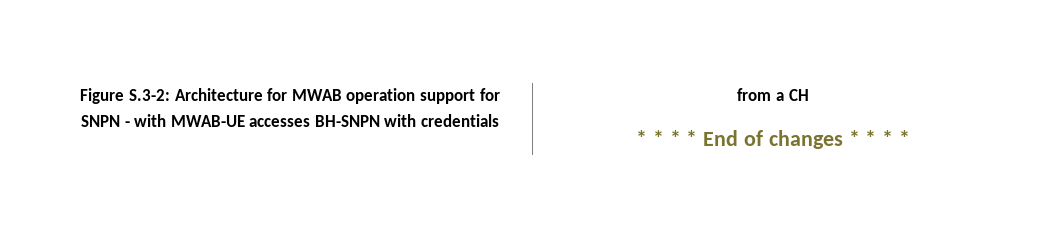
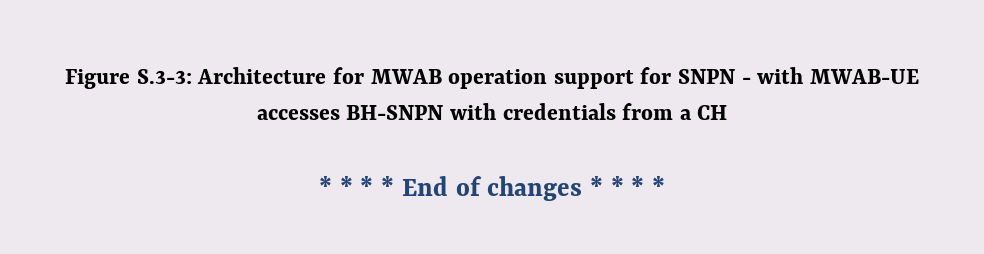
[129,89,171,101] S.3-2: -> [136,69,192,84] S.3-3:

